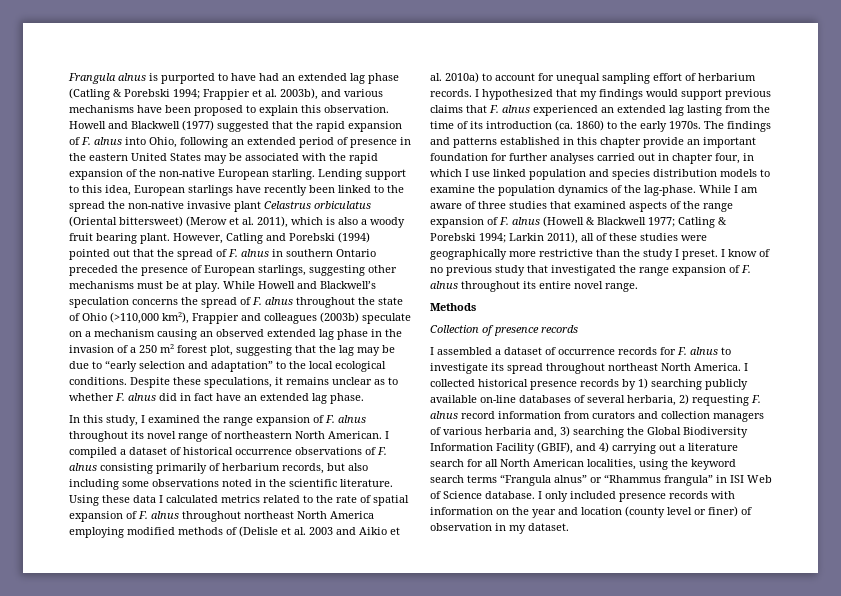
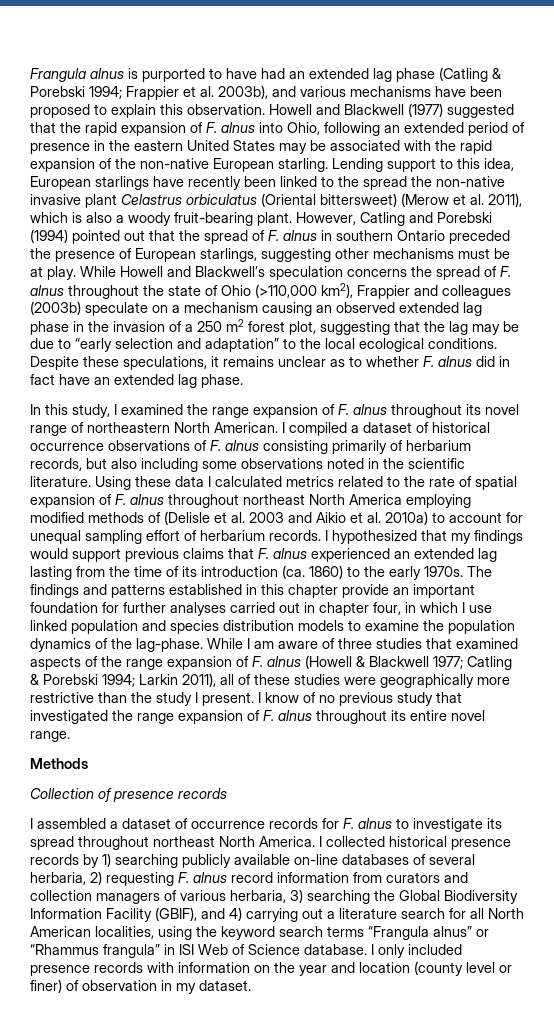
[69,233,137,244] fruit bearing -> [174,212,253,226] fruit-bearing
[682,249,718,260] preset. -> [202,692,254,706] present.
[485,427,557,438] herbaria and, -> [230,890,286,903] herbaria,

